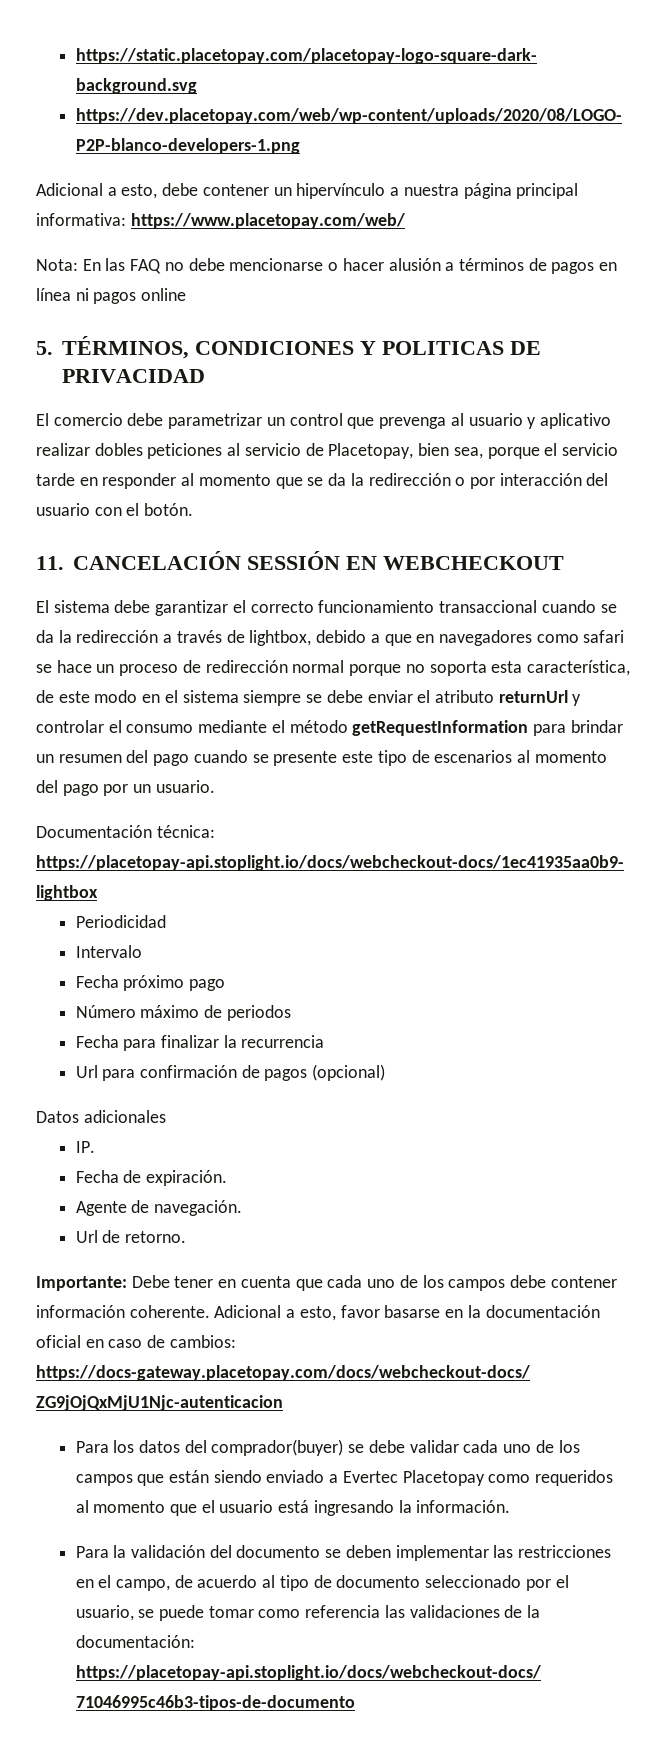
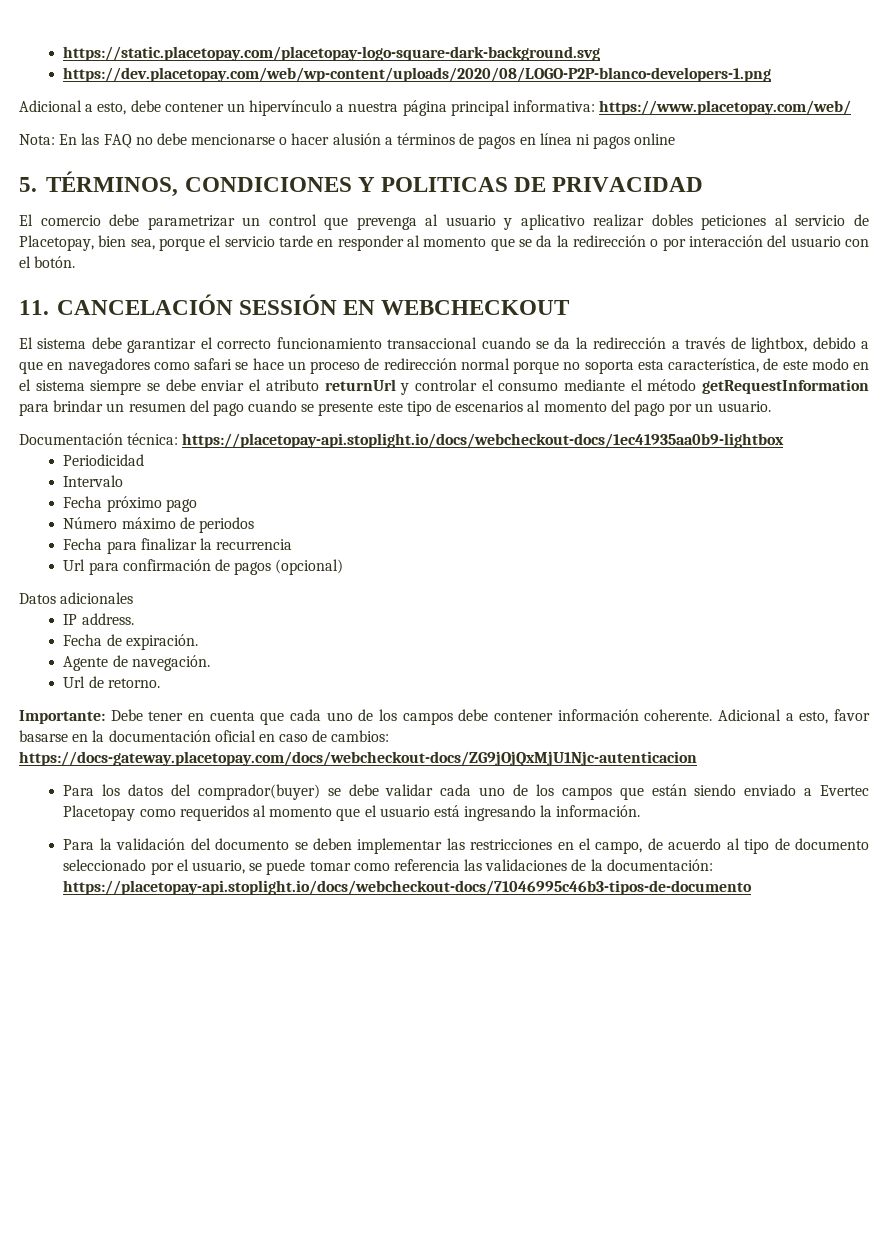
[75,1141,95,1153] IP. -> [63,613,134,625] IP address.

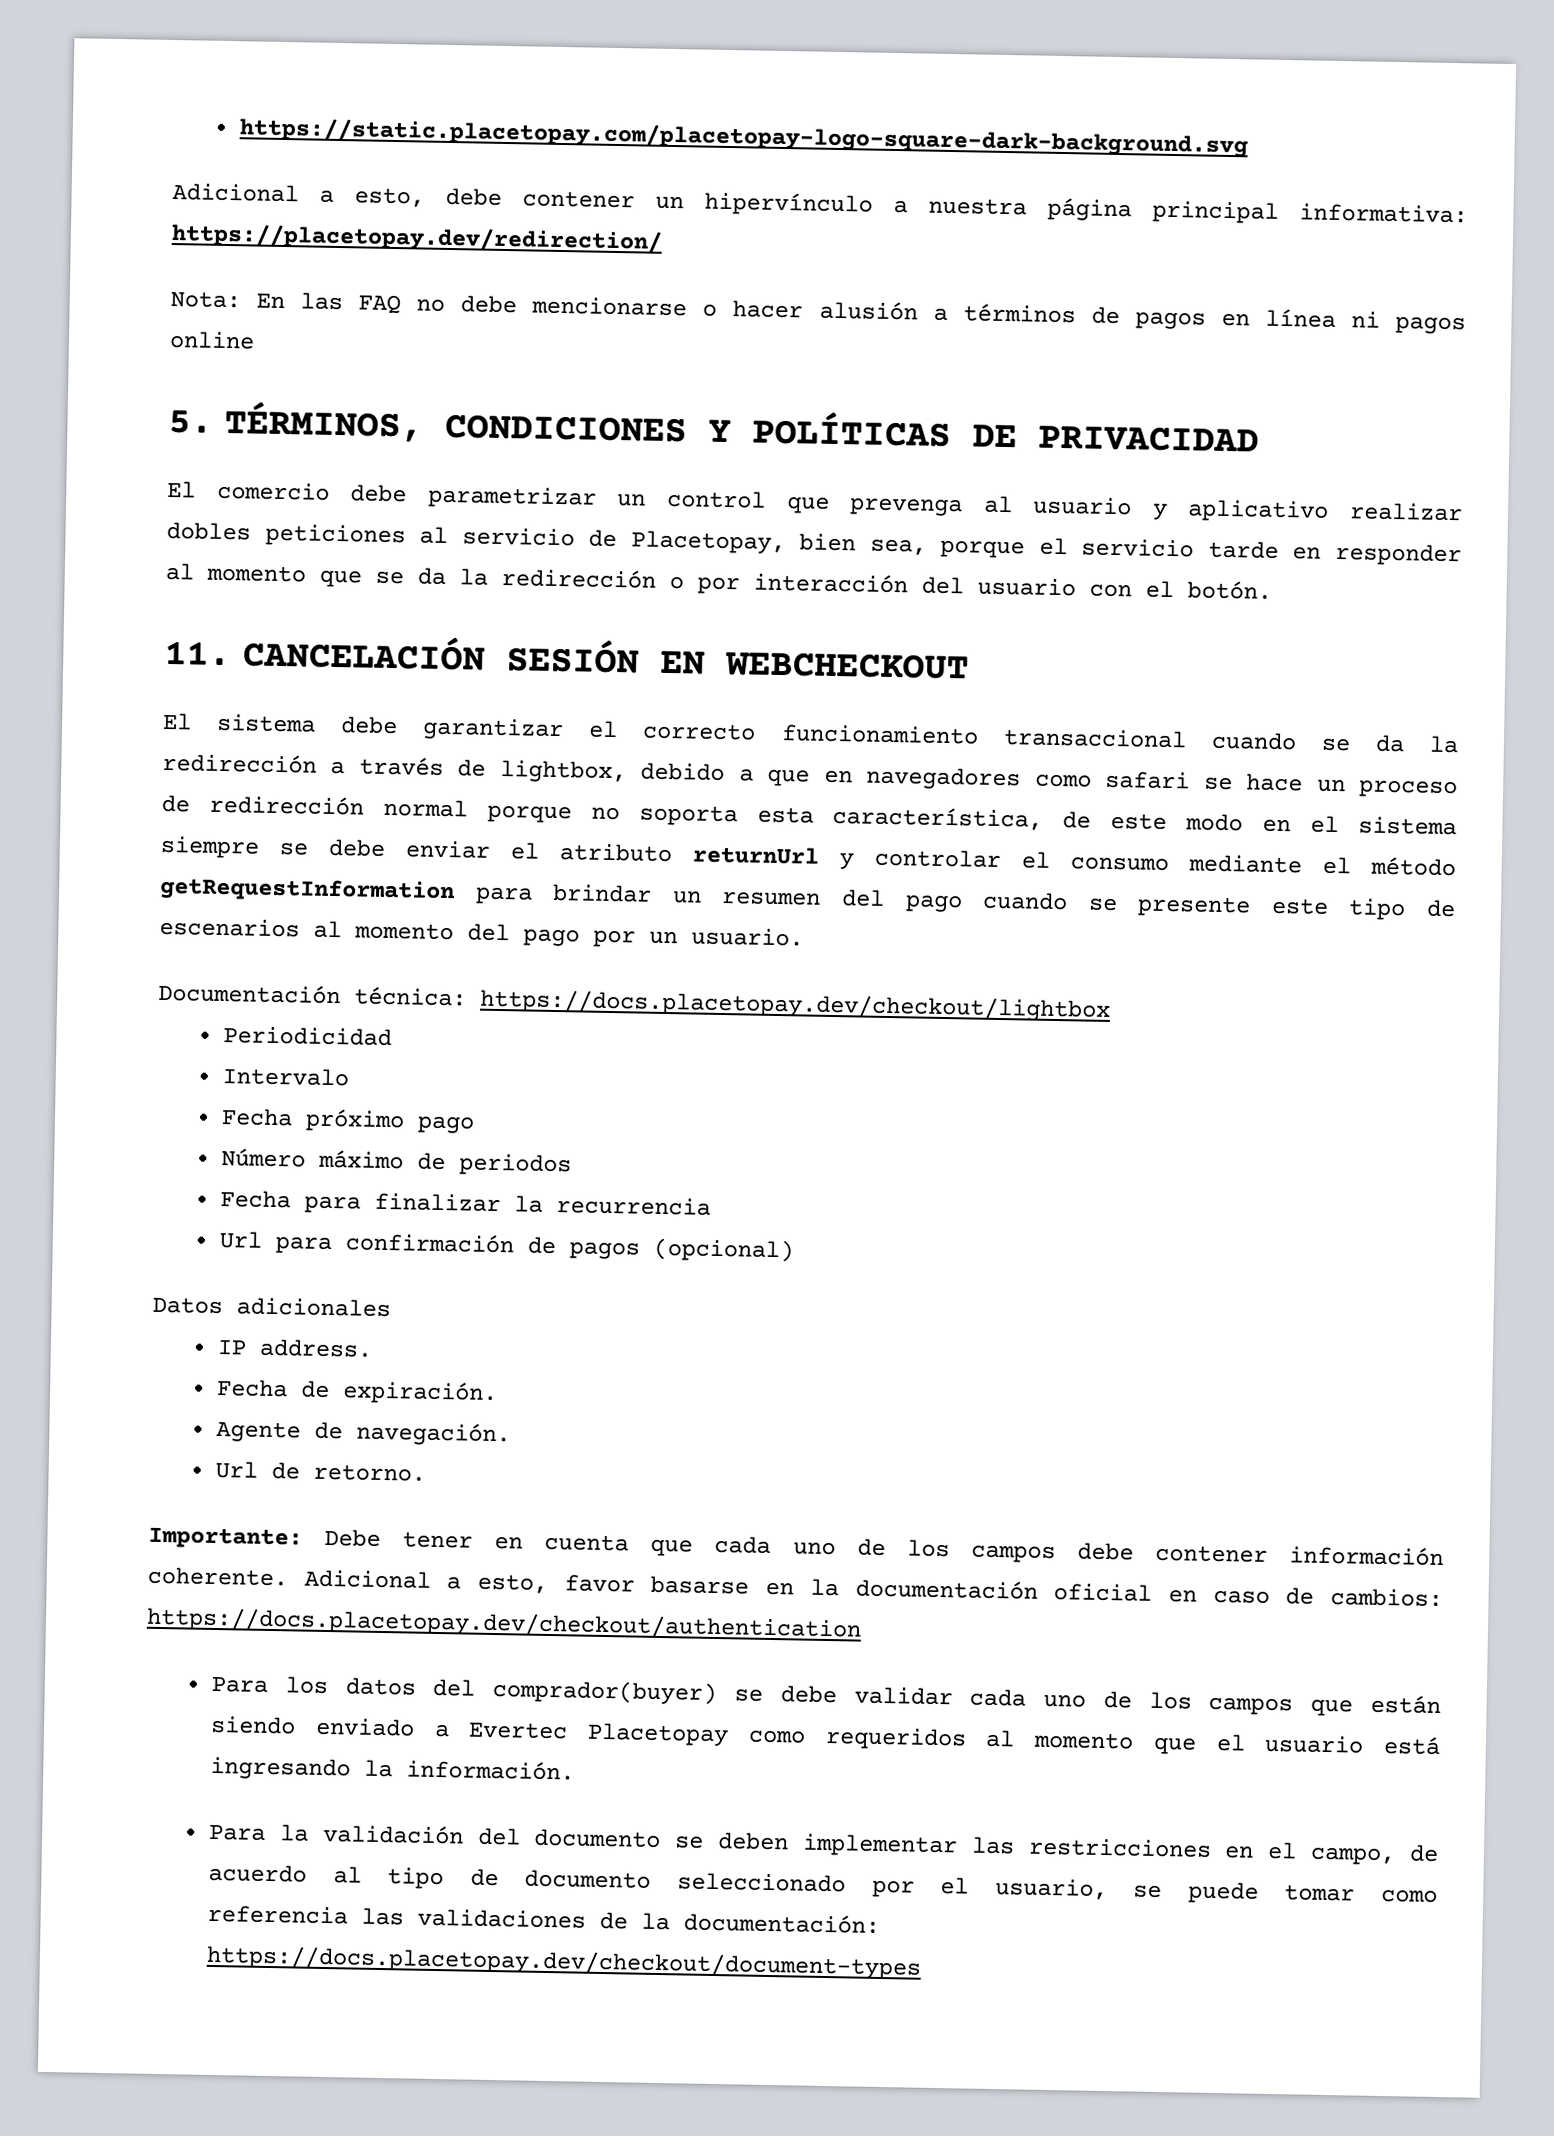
[63,67,772,82] // https://dev.placetopay.com/web/wp-content/uploads/2020/08/LOGO-P2P-blanco-developers-1.png -> (1249, 137) none
[599,100,852,115] https://www.placetopay.com/web/ -> [171,222,663,254] https://placetopay.dev/redirection/
[380,177,508,192] POLITICAS -> [752,410,951,448] POLÍTICAS
[238,294,337,315] SESSIÓN -> [506,638,639,674] SESIÓN
[182,433,785,448] https://placetopay-api.stoplight.io/docs/webcheckout-docs/1ec41935aa0b9-lightbox -> [479,988,1111,1022] https://docs.placetopay.dev/checkout/lightbox
[19,751,697,766] https://docs-gateway.placetopay.com/docs/webcheckout-docs/ZG9jOjQxMjU1Njc-autenticacion -> [146,1606,862,1642] https://docs.placetopay.dev/checkout/authentication
[63,880,753,895] https://placetopay-api.stoplight.io/docs/webcheckout-docs/71046995c46b3-tipos-de-documento -> [206,1944,923,1980] https://docs.placetopay.dev/checkout/document-types

